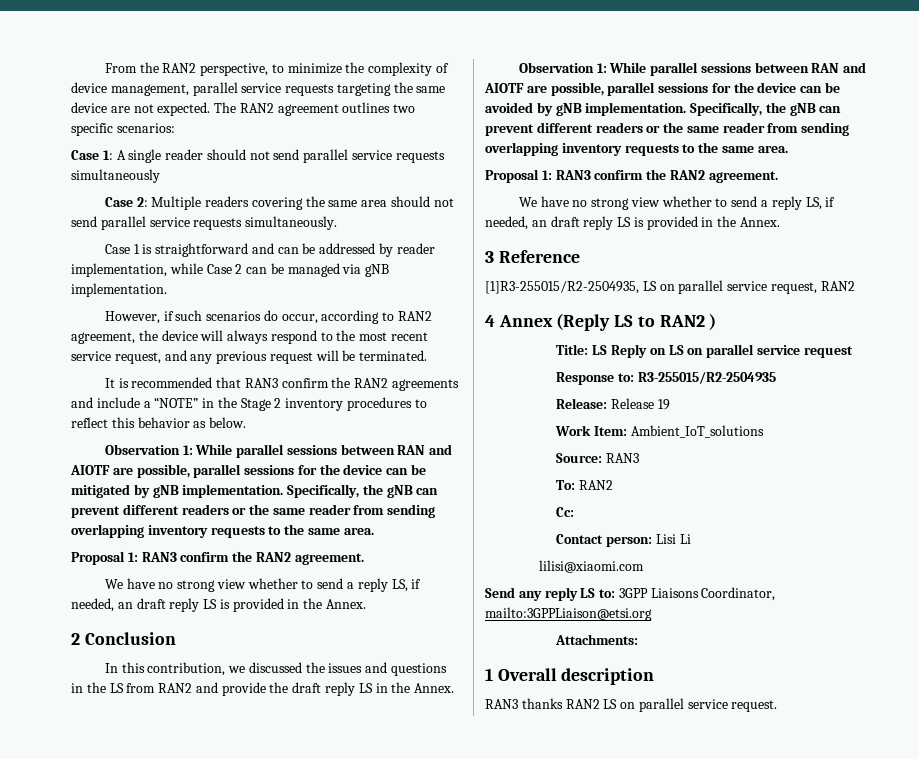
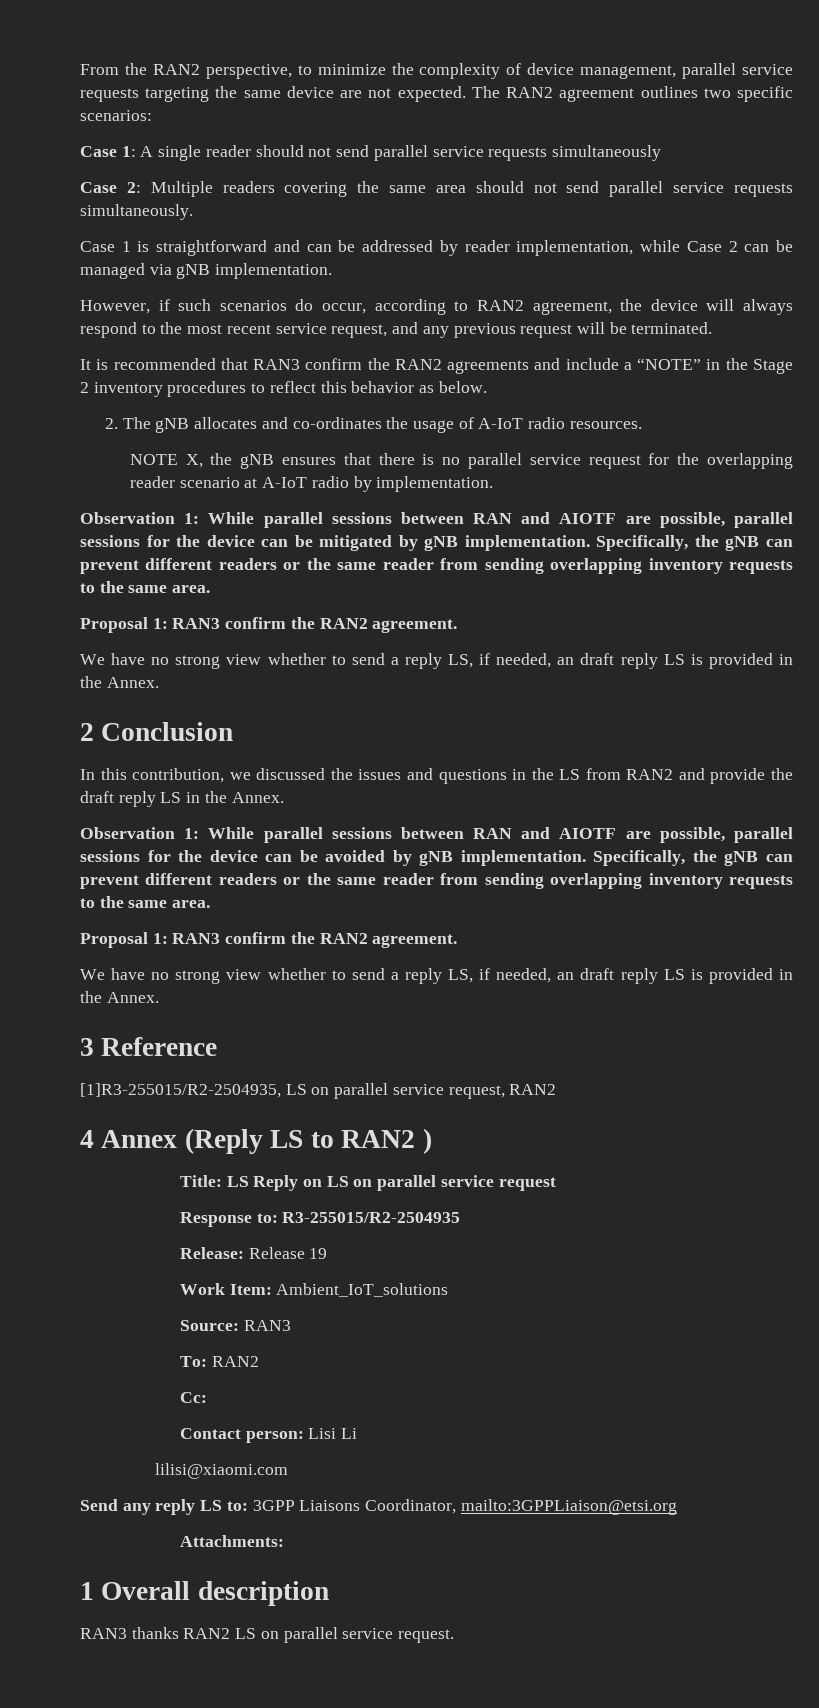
(247, 422) none -> [104,417,642,433] [129,453,793,469] [129,476,494,492] // 2. The gNB allocates and co-ordinates the usage of A-IoT radio resources. // NOTE X, the gNB ensures that there is no parallel service request for the overlapping reader scenario at A-IoT radio by implementation.

